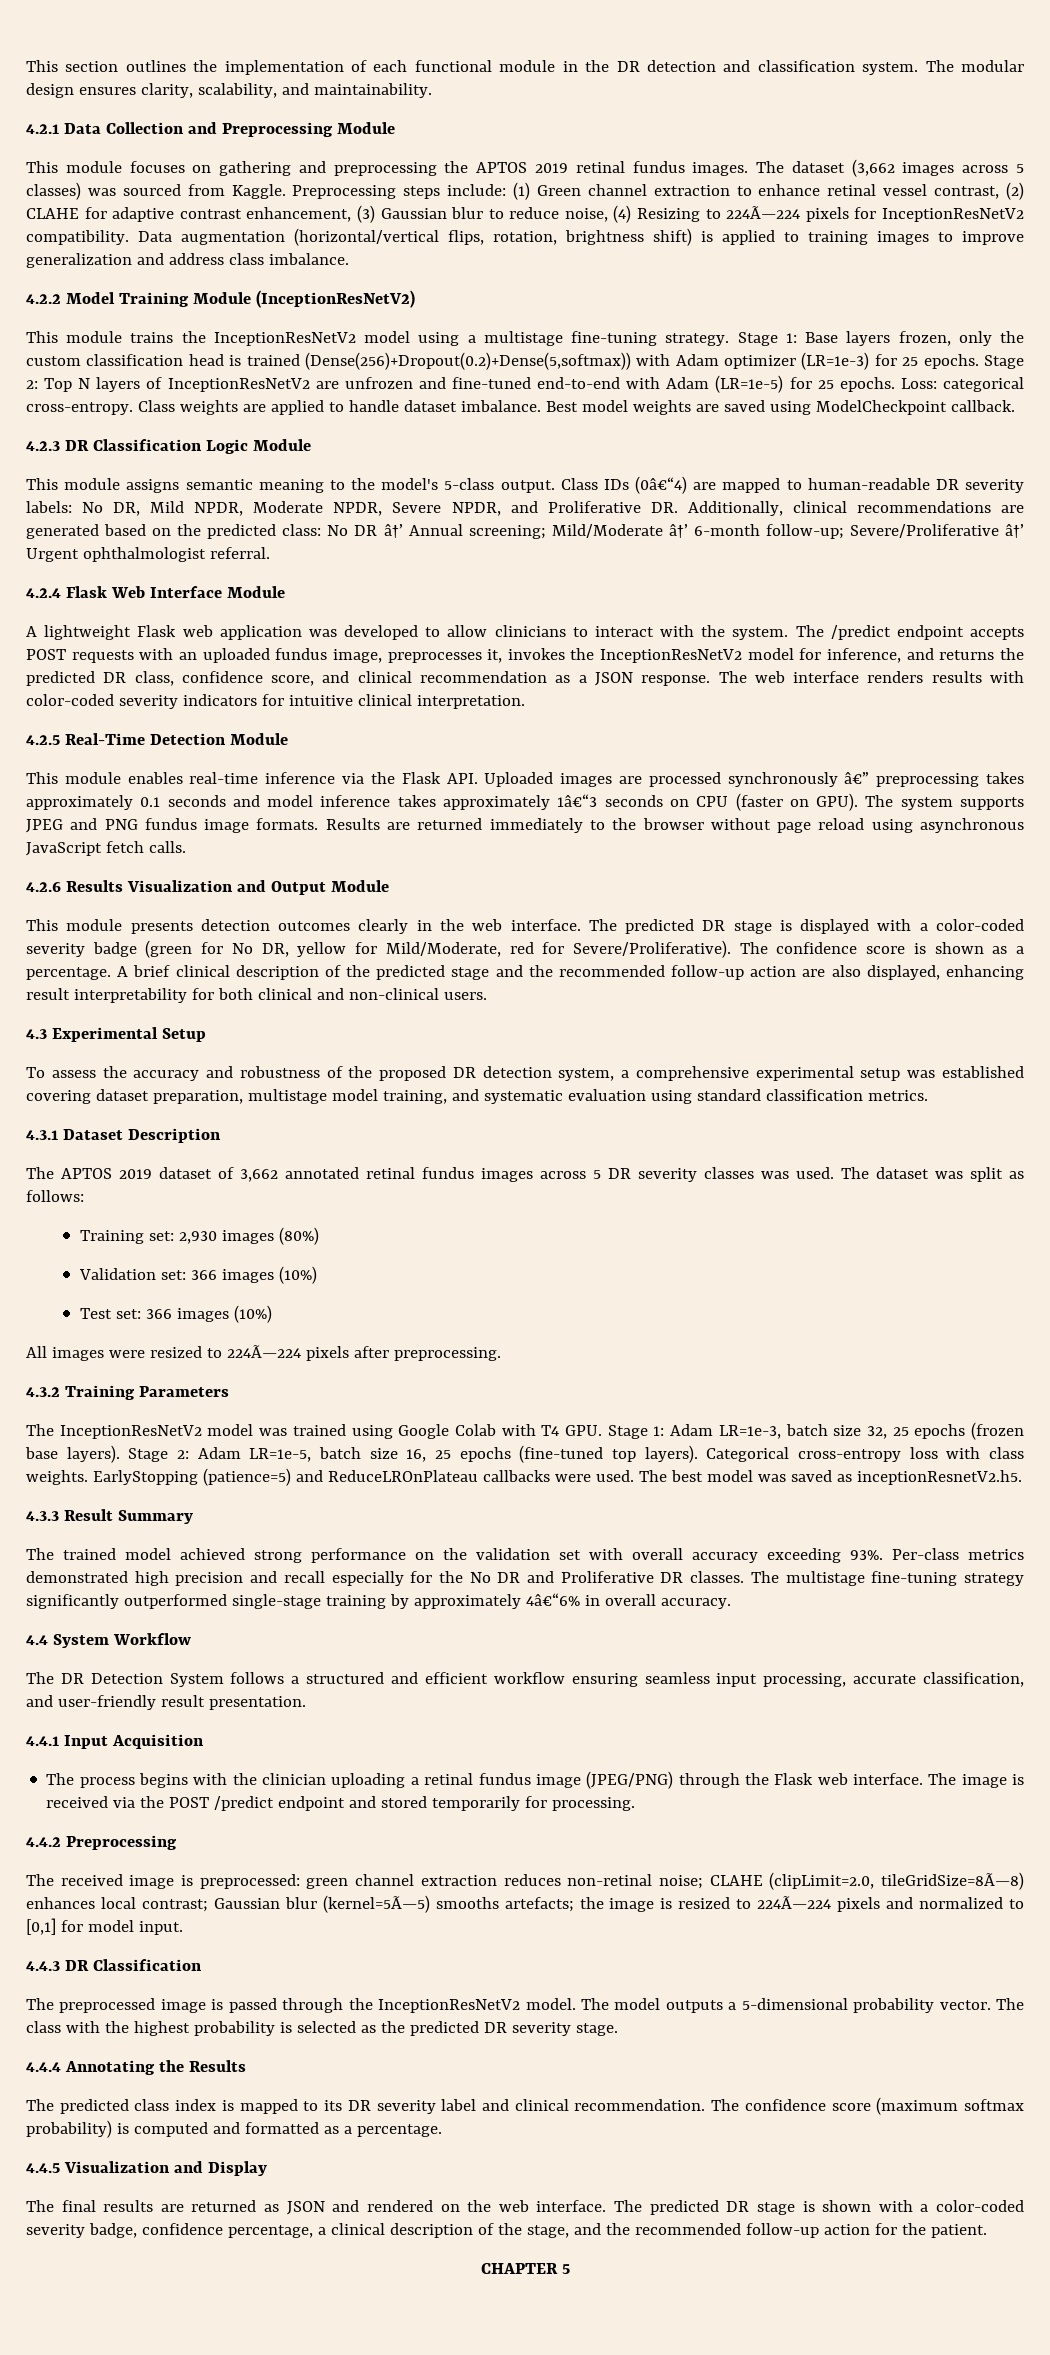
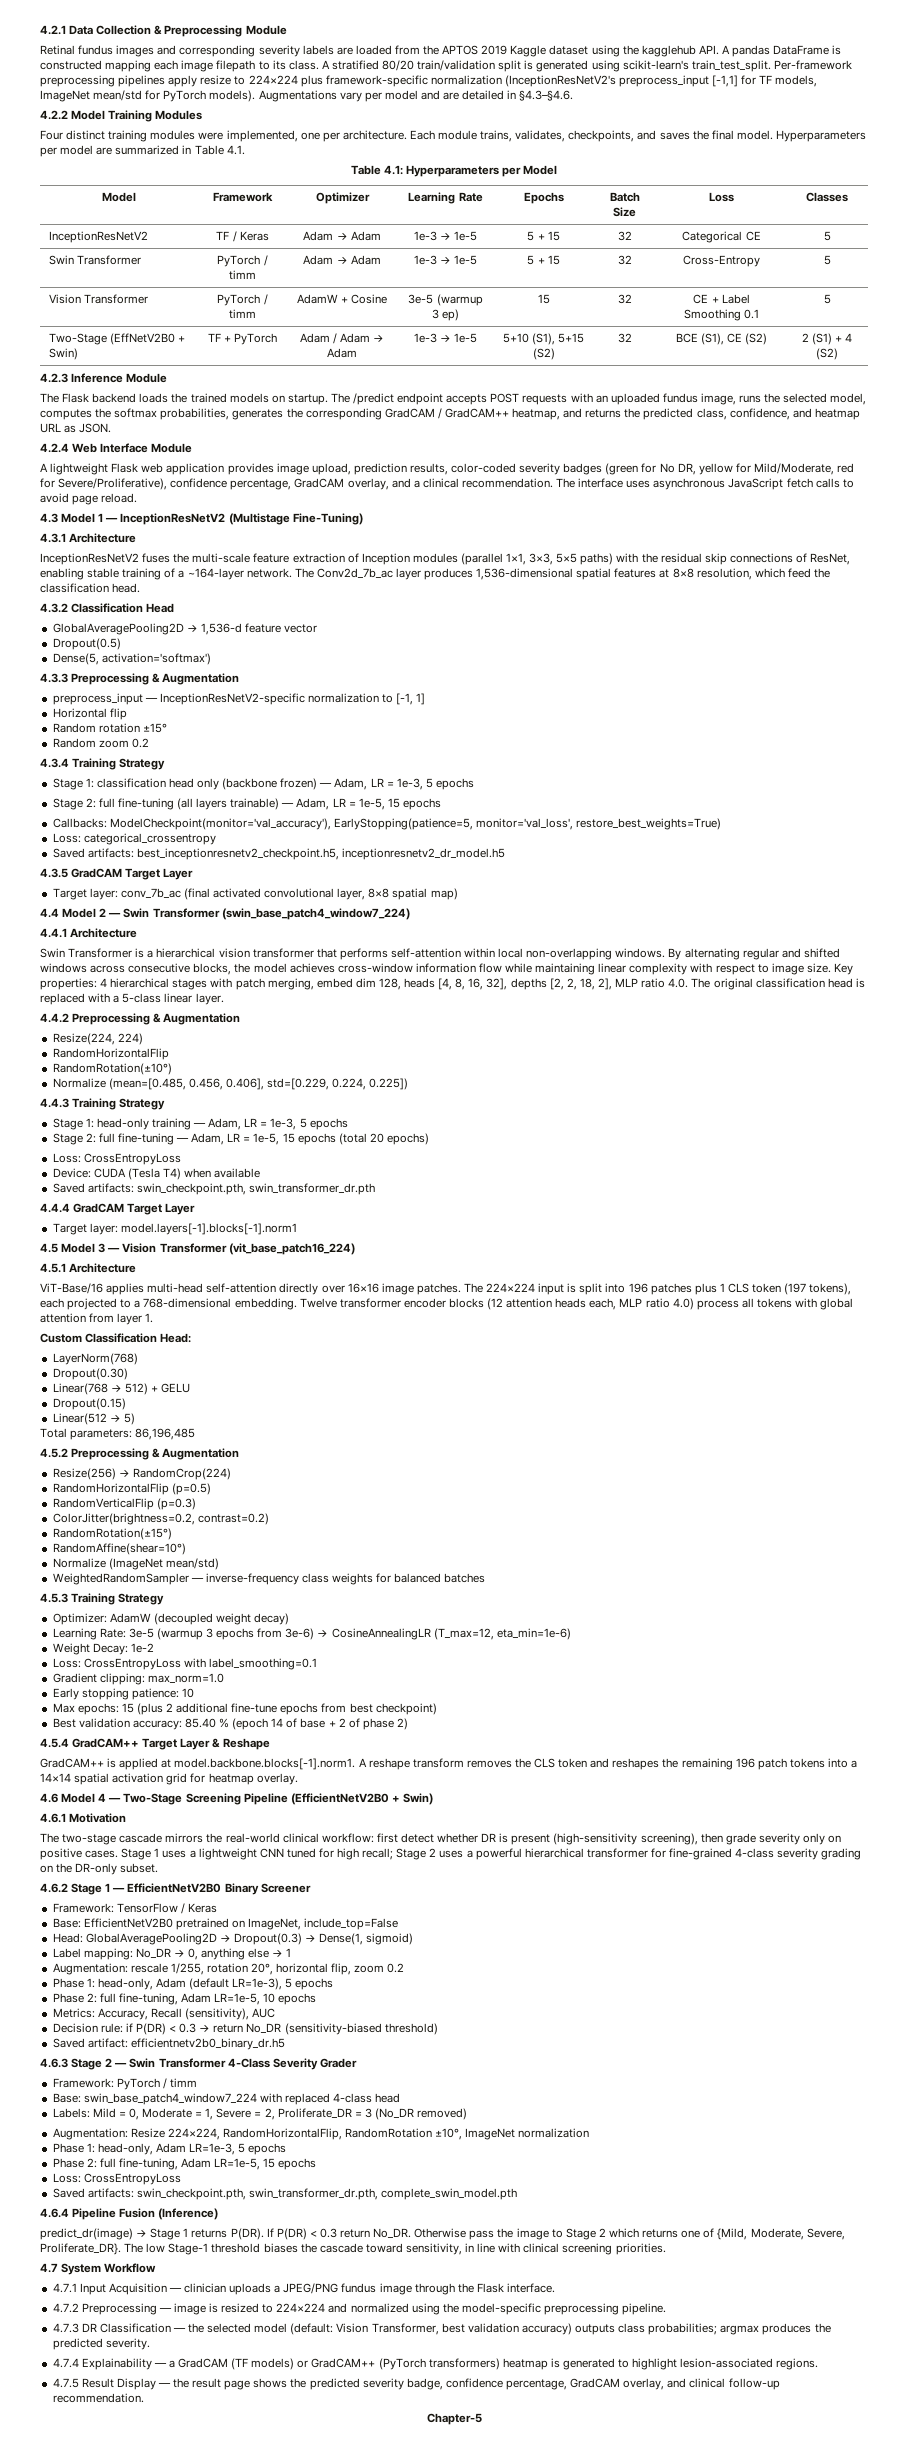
[26,60,1024,75] [26,83,432,98] This section outlines the implementation of each functional module in the DR detection and classification system. The modular design ensures clarity, scalability, and maintainability. // -> (40, 30) none
[187,122,217,134] and -> [154,25,163,35] &
[26,159,1025,177] [26,182,1024,200] [26,205,1025,223] [26,228,1024,246] [26,253,349,268] [26,290,415,308] [26,331,1025,346] [26,352,1024,370] [26,375,1024,393] [26,400,1015,415] [26,439,311,454] [26,476,1024,494] [26,501,1025,516] [26,524,1024,539] [26,547,270,562] [26,586,285,598] [26,625,789,640] This module focuses on gathering and preprocessing the APTOS 2019 retinal fundus images. The dataset (3,662 images across 5 classes) was sourced from Kaggle. Preprocessing steps include: (1) Green channel extraction to enhance retinal vessel contrast, (2) CLAHE for adaptive contrast enhancement, (3) Gaussian blur to reduce noise, (4) Resizing to 224Ã—224 pixels for InceptionResNetV2 compatibility. Data augmentation (horizontal/vertical flips, rotation, brightness shift) is applied to training images to improve generalization and address class imbalance. // 4.2.2 Model Training Module (InceptionResNetV2) // This module trains the InceptionResNetV2 model using a multistage fine-tuning strategy. Stage 1: Base layers frozen, only the custom classification head is trained (Dense(256)+Dropout(0.2)+Dense(5,softmax)) with Adam optimizer (LR=1e-3) for 25 epochs. Stage 2: Top N layers of InceptionResNetV2 are unfrozen and fine-tuned end-to-end with Adam (LR=1e-5) for 25 epochs. Loss: categorical cross-entropy. Class weights are applied to handle dataset imbalance. Best model weights are saved using ModelCheckpoint callback. // 4.2.3 DR Classification Logic Module // This module assigns semantic meaning to the model's 5-class output. Class IDs (0â€“4) are mapped to human-readable DR severity labels: No DR, Mild NPDR, Moderate NPDR, Severe NPDR, and Proliferative DR. Additionally, clinical recommendations are generated based on the predicted class: No DR â†’ Annual screening; Mild/Moderate â†’ 6-month follow-up; Severe/Proliferative â†’ Urgent ophthalmologist referral. // 4.2.4 Flask Web Interface Module // A lightweight Flask web application was developed to allow clinicians to interact with the system. -> [40,45,842,57] [40,60,852,72] [40,75,818,87] [40,90,574,102] [40,110,203,122] [40,130,866,142] [40,145,245,157] [350,165,558,177] [102,192,136,202] [213,192,273,202] [315,192,370,204] [408,192,483,204] [523,192,564,204] [609,192,640,202] [613,207,636,217] [709,192,734,202] [806,192,848,202] [48,231,148,243] [216,231,269,242] [303,231,381,241] [413,231,478,241] [527,231,560,241] [617,231,632,241] [682,231,761,243] [823,231,831,241] [48,255,141,265] [217,255,268,267] [229,270,256,280] [303,255,381,265] [413,255,478,265] [527,255,560,265] [617,255,632,265] [683,255,760,267] [823,255,831,265] [48,294,148,304] [217,294,268,306] [229,309,256,319] [296,294,388,304] [408,294,483,306] [431,309,460,321] [537,294,550,304] [617,294,632,304] [693,294,750,304] [683,309,760,321] [823,294,831,304] [48,333,186,345] [48,348,78,360] [207,333,278,345] [299,333,385,344] [327,348,357,358] [413,333,478,343] [502,333,585,345] [532,348,555,360] [617,333,632,343] [675,333,768,345] [801,333,853,345] [816,348,838,360] [40,373,168,383] [40,393,328,405] Retinal fundus images and corresponding severity labels are loaded from the APTOS 2019 Kaggle dataset using the kagglehub API. A pandas DataFrame is constructed mapping each image filepath to its class. A stratified 80/20 train/validation split is generated using scikit-learn's train_test_split. Per-framework preprocessing pipelines apply resize to 224×224 plus framework-specific normalization (InceptionResNetV2's preprocess_input [-1,1] for TF models, ImageNet mean/std for PyTorch models). Augmentations vary per model and are detailed in §4.3–§4.6. // 4.2.2 Model Training Modules // Four distinct training modules were implemented, one per architecture. Each module trains, validates, checkpoints, and saves the final model. Hyperparameters per model are summarized in Table 4.1. // Table 4.1: Hyperparameters per Model // Model | Framework | Optimizer | Learning Rate | Epochs | Batch Size | Loss | Classes // InceptionResNetV2 | TF / Keras | Adam → Adam | 1e-3 → 1e-5 | 5 + 15 | 32 | Categorical CE | 5 // Swin Transformer | PyTorch / timm | Adam → Adam | 1e-3 → 1e-5 | 5 + 15 | 32 | Cross-Entropy | 5 // Vision Transformer | PyTorch / timm | AdamW + Cosine | 3e-5 (warmup 3 ep) | 15 | 32 | CE + Label Smoothing 0.1 | 5 // Two-Stage (EffNetV2B0 + Swin) | TF + PyTorch | Adam / Adam → Adam | 1e-3 → 1e-5 | 5+10 (S1), 5+15 (S2) | 32 | BCE (S1), CE (S2) | 2 (S1) + 4 (S2) // 4.2.3 Inference Module // The Flask backend loads the trained models on startup.
[387,648,1024,663] [26,671,1024,686] [26,694,525,709] [26,733,288,745] [26,772,1024,787] [26,793,1024,811] [26,818,1024,833] [26,841,186,856] [26,880,389,895] [26,919,1025,934] [26,942,137,957] preprocesses it, invokes the InceptionResNetV2 model for inference, and returns the predicted DR class, confidence score, and clinical recommendation as a JSON response. The web interface renders results with color-coded severity indicators for intuitive clinical interpretation. // 4.2.5 Real-Time Detection Module // This module enables real-time inference via the Flask API. Uploaded images are processed synchronously â€” preprocessing takes approximately 0.1 seconds and model inference takes approximately 1â€“3 seconds on CPU (faster on GPU). The system supports JPEG and PNG fundus image formats. Results are returned immediately to the browser without page reload using asynchronous JavaScript fetch calls. // 4.2.6 Results Visualization and Output Module // This module presents detection outcomes clearly in the web interface. The predicted DR stage is displayed with a color-coded severity badge -> [739,393,867,405] [40,408,860,420] [40,423,112,433] [40,443,193,453] [40,463,603,475] runs the selected model, computes the softmax probabilities, generates the corresponding GradCAM / GradCAM++ heatmap, and returns the predicted class, confidence, and heatmap URL as JSON. // 4.2.4 Web Interface Module // A lightweight Flask web application provides image upload, prediction results, color-coded severity badges
[572,940,1024,958] [26,965,1024,980] [26,988,487,1003] [26,1027,206,1042] [26,1066,1024,1081] [26,1089,928,1104] [26,1128,221,1143] [26,1167,1024,1182] [26,1190,84,1202] [79,1227,319,1245] [78,1266,317,1284] [79,1305,272,1323] [26,1345,501,1361] [26,1385,229,1400] [26,1422,1025,1440] [25,1445,1024,1463] [26,1468,1022,1486] [26,1509,193,1524] [26,1548,1024,1563] [26,1571,1024,1586] [26,1593,731,1609] [26,1633,191,1648] [26,1672,1024,1687] [26,1695,306,1710] [26,1734,204,1749] [46,1771,674,1789] Severe/Proliferative). The confidence score is shown as a percentage. A brief clinical description of the predicted stage and the recommended follow-up action are also displayed, enhancing result interpretability for both clinical and non-clinical users. // 4.3 Experimental Setup // To assess the accuracy and robustness of the proposed DR detection system, a comprehensive experimental setup was established covering dataset preparation, multistage model training, and systematic evaluation using standard classification metrics. // 4.3.1 Dataset Description // The APTOS 2019 dataset of 3,662 annotated retinal fundus images across 5 DR severity classes was used. The dataset was split as follows: // Training set: 2,930 images (80%) // Validation set: 366 images (10%) // Test set: 366 images (10%) // All images were resized to 224Ã—224 pixels after preprocessing. // 4.3.2 Training Parameters // The InceptionResNetV2 model was trained using Google Colab with T4 GPU. Stage 1: Adam LR=1e-3, batch size 32, 25 epochs (frozen base layers). Stage 2: Adam LR=1e-5, batch size 16, 25 epochs (fine-tuned top layers). Categorical cross-entropy loss with class weights. EarlyStopping (patience=5) and ReduceLROnPlateau callbacks were used. The best model was saved as inceptionResnetV2.h5. // 4.3.3 Result Summary // The trained model achieved strong performance on the validation set with overall accuracy exceeding 93%. Per-class metrics demonstrated high precision and recall especially for the No DR and Proliferative DR classes. The multistage fine-tuning strategy significantly outperformed single-stage training by approximately 4â€“6% in overall accuracy. // 4.4 System Workflow // The DR Detection System follows a structured and efficient workflow ensuring seamless input processing, accurate classification, and user-friendly result presentation. // 4.4.1 Input Acquisition // The process begins with the clinician uploading a retinal fundus image (JPEG/PNG) -> [58,478,854,490] [40,493,138,505] [40,513,363,525] [40,533,137,543] [40,553,851,565] [40,568,830,580] [40,583,141,593] [40,603,175,613] [52,623,318,635] [52,638,121,650] [52,653,211,665] [40,673,240,685] [52,693,426,705] [52,708,127,720] [52,723,167,733] [52,738,149,748] [40,758,166,770] [52,778,475,790] [52,798,442,810] [52,818,722,830] [52,833,216,845] [52,848,505,860] [40,868,194,880] [52,888,458,900] [40,908,410,920] [40,928,138,938] [40,948,840,960] [40,963,853,975] [40,978,865,990] [40,993,224,1005] [40,1013,241,1025] [52,1033,143,1045] [52,1048,169,1060] [52,1063,172,1075] [52,1078,409,1090] [40,1098,166,1110] [52,1118,348,1130] [52,1133,430,1145] [52,1153,181,1165] [52,1168,261,1180] [52,1183,375,1195] [40,1203,196,1215] [52,1223,297,1235] [40,1243,355,1255] [40,1263,137,1273] [40,1283,852,1295] [40,1298,854,1310] [40,1313,154,1325] [40,1333,192,1343] [52,1353,138,1365] [52,1368,128,1380] [52,1383,191,1395] [52,1398,126,1410] [52,1413,135,1425] [40,1428,196,1440] [40,1448,240,1460] [52,1468,231,1480] [52,1483,211,1495] [52,1498,196,1510] [52,1513,269,1525] [52,1528,172,1540] [52,1543,186,1555] [52,1558,219,1570] [52,1573,486,1585] [40,1593,165,1605] [52,1613,290,1625] [52,1628,571,1640] [52,1643,154,1655] [52,1658,317,1670] [52,1673,224,1685] [52,1688,194,1700] [52,1703,437,1715] [52,1718,409,1730] [40,1738,270,1750] [40,1758,858,1770] [40,1773,298,1785] [40,1793,433,1805] [40,1813,127,1823] [40,1833,842,1845] [40,1848,862,1860] [40,1863,159,1875] [40,1883,311,1895] [52,1903,217,1914] [52,1918,399,1930] [52,1933,414,1945] [52,1948,292,1960] [52,1963,405,1975] [52,1978,334,1990] [52,1993,317,2005] [52,2008,276,2020] [52,2023,438,2035] [52,2038,285,2050] [40,2058,357,2070] [52,2078,197,2090] [52,2093,401,2105] [52,2108,468,2120] [52,2128,590,2140] [52,2143,287,2155] [52,2158,317,2170] [52,2173,181,2185] [52,2188,518,2200] [40,2208,219,2220] [40,2228,845,2240] [40,2243,666,2255] [40,2263,157,2275] [52,2283,412,2295] Severe/Proliferative), confidence percentage, GradCAM overlay, and a clinical recommendation. The interface uses asynchronous JavaScript fetch calls to avoid page reload. // 4.3 Model 1 — InceptionResNetV2 (Multistage Fine-Tuning) // 4.3.1 Architecture // InceptionResNetV2 fuses the multi-scale feature extraction of Inception modules (parallel 1×1, 3×3, 5×5 paths) with the residual skip connections of ResNet, enabling stable training of a ~164-layer network. The Conv2d_7b_ac layer produces 1,536-dimensional spatial features at 8×8 resolution, which feed the classification head. // 4.3.2 Classification Head // GlobalAveragePooling2D → 1,536-d feature vector // Dropout(0.5) // Dense(5, activation='softmax') // 4.3.3 Preprocessing & Augmentation // preprocess_input — InceptionResNetV2-specific normalization to [-1, 1] // Horizontal flip // Random rotation ±15° // Random zoom 0.2 // 4.3.4 Training Strategy // Stage 1: classification head only (backbone frozen) — Adam, LR = 1e-3, 5 epochs // Stage 2: full fine-tuning (all layers trainable) — Adam, LR = 1e-5, 15 epochs // Callbacks: ModelCheckpoint(monitor='val_accuracy'), EarlyStopping(patience=5, monitor='val_loss', restore_best_weights=True) // Loss: categorical_crossentropy // Saved artifacts: best_inceptionresnetv2_checkpoint.h5, inceptionresnetv2_dr_model.h5 // 4.3.5 GradCAM Target Layer // Target layer: conv_7b_ac (final activated convolutional layer, 8×8 spatial map) // 4.4 Model 2 — Swin Transformer (swin_base_patch4_window7_224) // 4.4.1 Architecture // Swin Transformer is a hierarchical vision transformer that performs self-attention within local non-overlapping windows. By alternating regular and shifted windows across consecutive blocks, the model achieves cross-window information flow while maintaining linear complexity with respect to image size. Key properties: 4 hierarchical stages with patch merging, embed dim 128, heads [4, 8, 16, 32], depths [2, 2, 18, 2], MLP ratio 4.0. The original classification head is replaced with a 5-class linear layer. // 4.4.2 Preprocessing & Augmentation // Resize(224, 224) // RandomHorizontalFlip // RandomRotation(±10°) // Normalize (mean=[0.485, 0.456, 0.406], std=[0.229, 0.224, 0.225]) // 4.4.3 Training Strategy // Stage 1: head-only training — Adam, LR = 1e-3, 5 epochs // Stage 2: full fine-tuning — Adam, LR = 1e-5, 15 epochs (total 20 epochs) // Loss: CrossEntropyLoss // Device: CUDA (Tesla T4) when available // Saved artifacts: swin_checkpoint.pth, swin_transformer_dr.pth // 4.4.4 GradCAM Target Layer // Target layer: model.layers[-1].blocks[-1].norm1 // 4.5 Model 3 — Vision Transformer (vit_base_patch16_224) // 4.5.1 Architecture // ViT-Base/16 applies multi-head self-attention directly over 16×16 image patches. The 224×224 input is split into 196 patches plus 1 CLS token (197 tokens), each projected to a 768-dimensional embedding. Twelve transformer encoder blocks (12 attention heads each, MLP ratio 4.0) process all tokens with global attention from layer 1. // Custom Classification Head: // LayerNorm(768) // Dropout(0.30) // Linear(768 → 512) + GELU // Dropout(0.15) // Linear(512 → 5) // Total parameters: 86,196,485 // 4.5.2 Preprocessing & Augmentation // Resize(256) → RandomCrop(224) // RandomHorizontalFlip (p=0.5) // RandomVerticalFlip (p=0.3) // ColorJitter(brightness=0.2, contrast=0.2) // RandomRotation(±15°) // RandomAffine(shear=10°) // Normalize (ImageNet mean/std) // WeightedRandomSampler — inverse-frequency class weights for balanced batches // 4.5.3 Training Strategy // Optimizer: AdamW (decoupled weight decay) // Learning Rate: 3e-5 (warmup 3 epochs from 3e-6) → CosineAnnealingLR (T_max=12, eta_min=1e-6) // Weight Decay: 1e-2 // Loss: CrossEntropyLoss with label_smoothing=0.1 // Gradient clipping: max_norm=1.0 // Early stopping patience: 10 // Max epochs: 15 (plus 2 additional fine-tune epochs from best checkpoint) // Best validation accuracy: 85.40 % (epoch 14 of base + 2 of phase 2) // 4.5.4 GradCAM++ Target Layer & Reshape // GradCAM++ is applied at model.backbone.blocks[-1].norm1. A reshape transform removes the CLS token and reshapes the remaining 196 patch tokens into a 14×14 spatial activation grid for heatmap overlay. // 4.6 Model 4 — Two-Stage Screening Pipeline (EfficientNetV2B0 + Swin) // 4.6.1 Motivation // The two-stage cascade mirrors the real-world clinical workflow: first detect whether DR is present (high-sensitivity screening), then grade severity only on positive cases. Stage 1 uses a lightweight CNN tuned for high recall; Stage 2 uses a powerful hierarchical transformer for fine-grained 4-class severity grading on the DR-only subset. // 4.6.2 Stage 1 — EfficientNetV2B0 Binary Screener // Framework: TensorFlow / Keras // Base: EfficientNetV2B0 pretrained on ImageNet, include_top=False // Head: GlobalAveragePooling2D → Dropout(0.3) → Dense(1, sigmoid) // Label mapping: No_DR → 0, anything else → 1 // Augmentation: rescale 1/255, rotation 20°, horizontal flip, zoom 0.2 // Phase 1: head-only, Adam (default LR=1e-3), 5 epochs // Phase 2: full fine-tuning, Adam LR=1e-5, 10 epochs // Metrics: Accuracy, Recall (sensitivity), AUC // Decision rule: if P(DR) < 0.3 → return No_DR (sensitivity-biased threshold) // Saved artifact: efficientnetv2b0_binary_dr.h5 // 4.6.3 Stage 2 — Swin Transformer 4-Class Severity Grader // Framework: PyTorch / timm // Base: swin_base_patch4_window7_224 with replaced 4-class head // Labels: Mild = 0, Moderate = 1, Severe = 2, Proliferate_DR = 3 (No_DR removed) // Augmentation: Resize 224×224, RandomHorizontalFlip, RandomRotation ±10°, ImageNet normalization // Phase 1: head-only, Adam LR=1e-3, 5 epochs // Phase 2: full fine-tuning, Adam LR=1e-5, 15 epochs // Loss: CrossEntropyLoss // Saved artifacts: swin_checkpoint.pth, swin_transformer_dr.pth, complete_swin_model.pth // 4.6.4 Pipeline Fusion (Inference) // predict_dr(image) → Stage 1 returns P(DR). If P(DR) < 0.3 return No_DR. Otherwise pass the image to Stage 2 which returns one of {Mild, Moderate, Severe, Proliferate_DR}. The low Stage-1 threshold biases the cascade toward sensitivity, in line with clinical screening priorities. // 4.7 System Workflow // 4.7.1 Input Acquisition — clinician uploads a JPEG/PNG fundus image
[817,1773,1025,1788] [46,1796,636,1811] [26,1835,177,1850] [26,1872,1024,1890] [26,1895,1024,1913] [26,1918,183,1935] [26,1959,202,1971] [26,1998,1024,2013] [26,2021,618,2036] [26,2060,246,2075] [26,2097,1024,2115] [26,2120,442,2138] [26,2161,267,2176] [26,2200,1024,2215] [26,2223,987,2238] [480,2263,570,2274] web interface. The image is received via the POST /predict endpoint and stored temporarily for processing. // 4.4.2 Preprocessing // The received image is preprocessed: green channel extraction reduces non-retinal noise; CLAHE (clipLimit=2.0, tileGridSize=8Ã—8) enhances local contrast; Gaussian blur (kernel=5Ã—5) smooths artefacts; the image is resized to 224Ã—224 pixels and normalized to [0,1] for model input. // 4.4.3 DR Classification // The preprocessed image is passed through the InceptionResNetV2 model. The model outputs a 5-dimensional probability vector. The class with the highest probability is selected as the predicted DR severity stage. // 4.4.4 Annotating the Results // The predicted class index is mapped to its DR severity label and clinical recommendation. The confidence score (maximum softmax probability) is computed and formatted as a percentage. // 4.4.5 Visualization and Display // The final results are returned as JSON and rendered on the web interface. The predicted DR stage is shown with a color-coded severity badge, confidence percentage, a clinical description of the stage, and the recommended follow-up action for the patient. // CHAPTER 5 -> [507,2283,556,2293] [52,2303,667,2315] [52,2323,831,2335] [52,2338,150,2350] [52,2358,819,2370] [52,2378,780,2390] [52,2393,144,2403] [426,2413,482,2425] interface. // 4.7.2 Preprocessing — image is resized to 224×224 and normalized using the model-specific preprocessing pipeline. // 4.7.3 DR Classification — the selected model (default: Vision Transformer, best validation accuracy) outputs class probabilities; argmax produces the predicted severity. // 4.7.4 Explainability — a GradCAM (TF models) or GradCAM++ (PyTorch transformers) heatmap is generated to highlight lesion-associated regions. // 4.7.5 Result Display — the result page shows the predicted severity badge, confidence percentage, GradCAM overlay, and clinical follow-up recommendation. // Chapter-5

